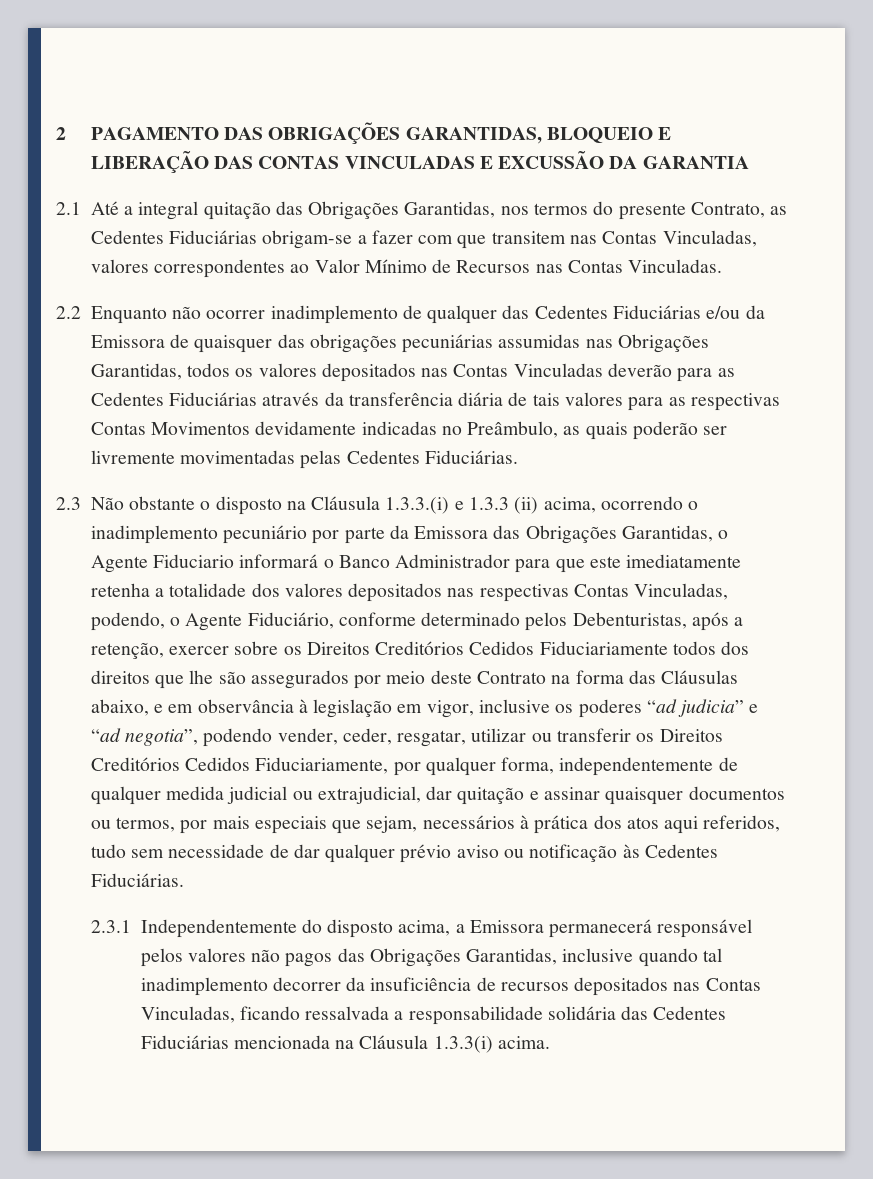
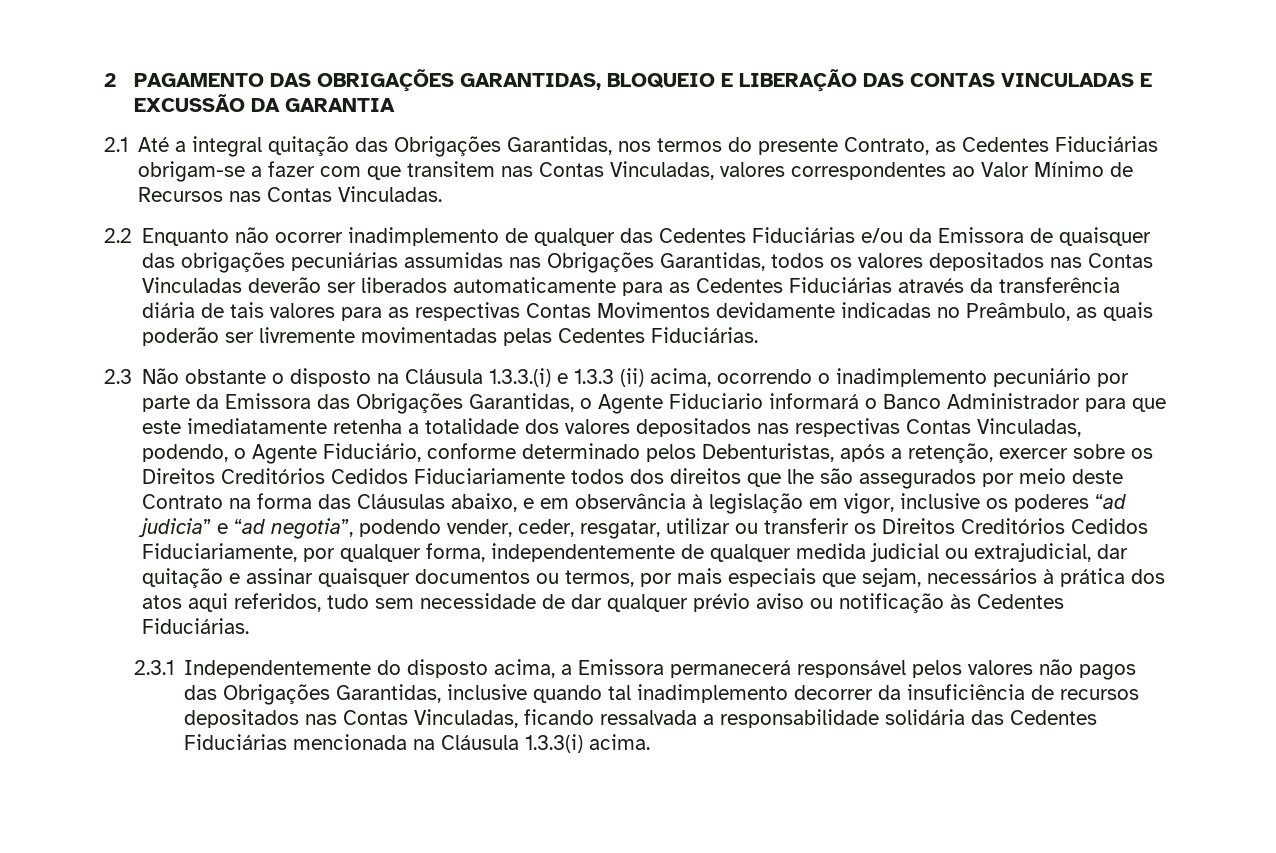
(672, 370) none -> [327,277,617,293] ser liberados automaticamente

